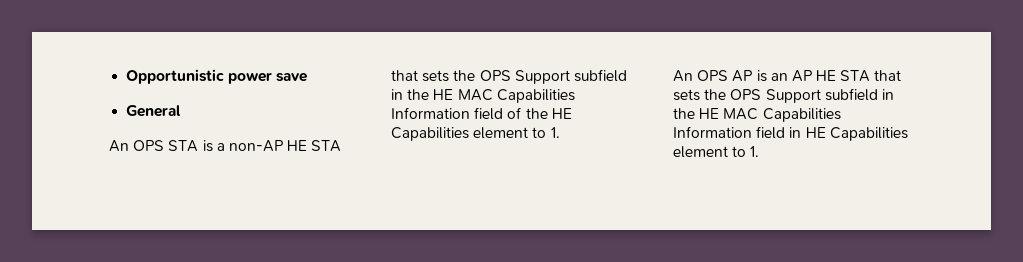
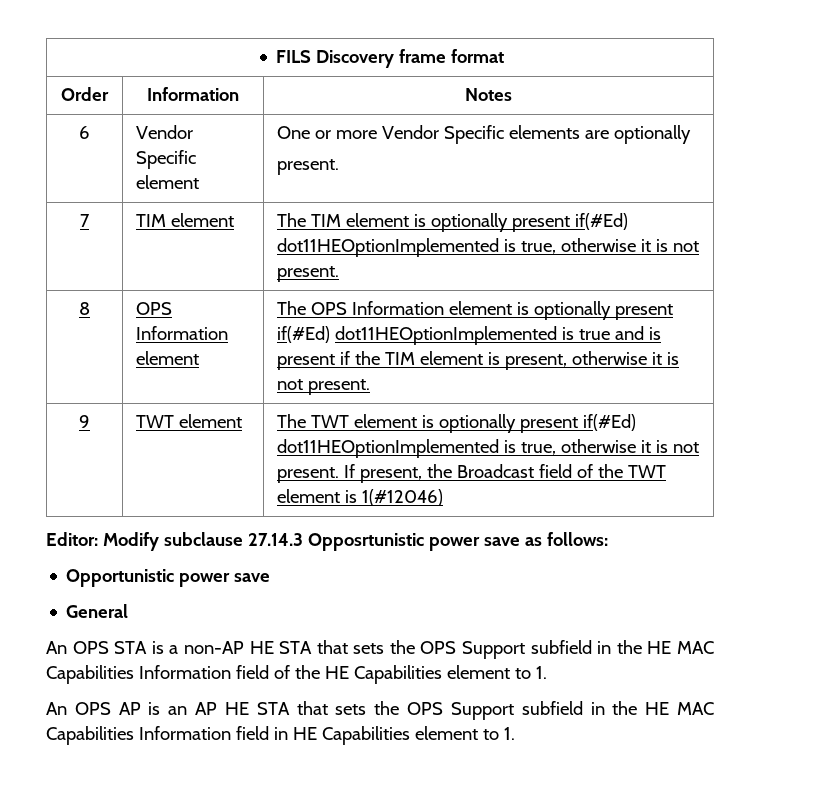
(126, 76) none -> [276,49,505,68] [61,87,109,101] [147,87,239,101] [465,88,512,101] [79,126,90,139] [136,125,194,139] [136,150,197,169] [136,175,200,189] [277,125,692,144] [277,159,340,175] [80,214,90,227] [136,213,235,227] [277,213,629,232] [277,238,700,257] [277,266,340,282] [79,302,90,315] [136,302,173,315] [136,326,229,340] [136,351,200,365] [277,301,674,320] [277,326,662,345] [277,351,680,370] [277,379,371,395] [79,415,90,428] [136,414,243,428] [277,414,637,433] [277,439,700,458] [277,464,667,483] [277,489,444,506] [46,532,608,551] FILS Discovery frame format // Order | Information | Notes // 6 | Vendor Specific element | One or more Vendor Specific elements are optionally // present. // 7 | TIM element | The TIM element is optionally present if(#Ed) dot11HEOptionImplemented is true, otherwise it is not present. // 8 | OPS Information element | The OPS Information element is optionally present if(#Ed) dot11HEOptionImplemented is true and is present if the TIM element is present, otherwise it is not present. // 9 | TWT element | The TWT element is optionally present if(#Ed) dot11HEOptionImplemented is true, otherwise it is not present. If present, the Broadcast field of the TWT element is 1(#12046) // Editor: Modify subclause 27.14.3 Opposrtunistic power save as follows: //

